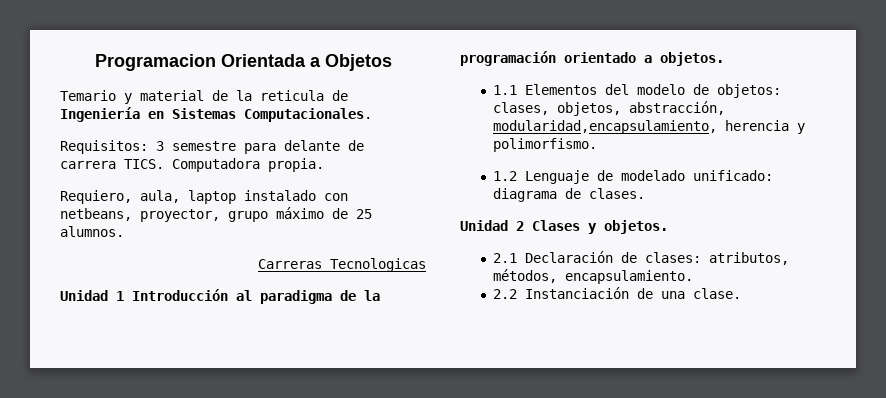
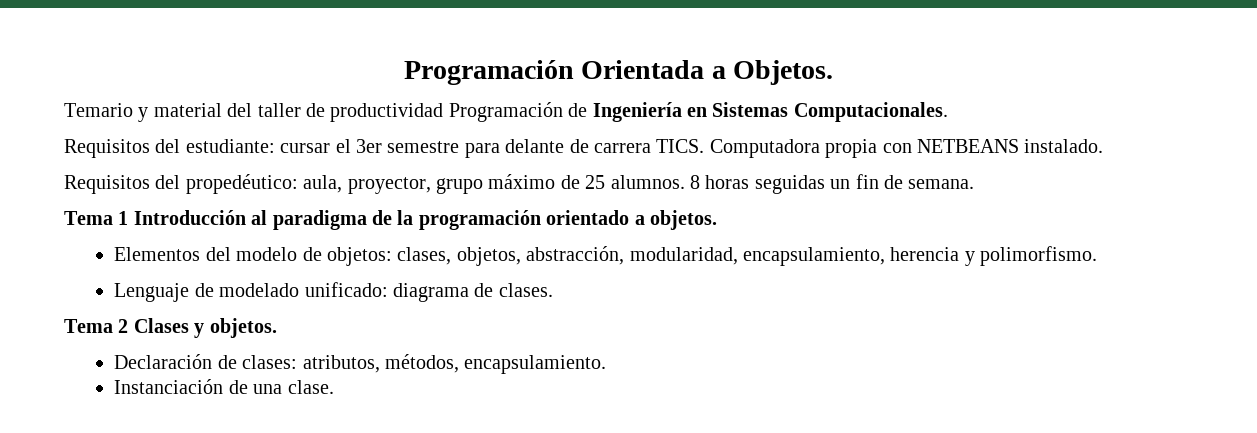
[94,54,216,71] Programacion -> [403,60,574,85] Programación
[324,54,392,71] Objetos -> [733,60,834,85] Objetos.
[212,90,324,101] de la reticula -> [227,102,563,122] del taller de productividad Programación
[60,140,164,154] Requisitos: 3 -> [64,139,382,158] Requisitos del estudiante: cursar el 3er
[268,158,324,172] [60,190,348,204] [60,208,132,221] propia. // Requiero, aula, laptop instalado con netbeans, -> [825,139,1104,158] [64,174,343,194] propia con NETBEANS instalado. // Requisitos del propedéutico: aula,
[258,258,426,272] [60,290,108,301] // Carreras Tecnologicas // Unidad -> [689,174,975,194] [64,211,113,225] 8 horas seguidas un fin de semana. // Tema
[493,85,518,95] 1.1 -> (717, 220) none
[493,120,718,134] modularidad,encapsulamiento, -> [629,247,885,266] modularidad, encapsulamiento,
[493,171,518,181] 1.2 -> (1098, 256) none
[460,220,508,231] Unidad -> [64,319,113,333] Tema
[493,253,518,263] 2.1 -> (277, 328) none
[493,289,518,299] 2.2 -> (607, 364) none

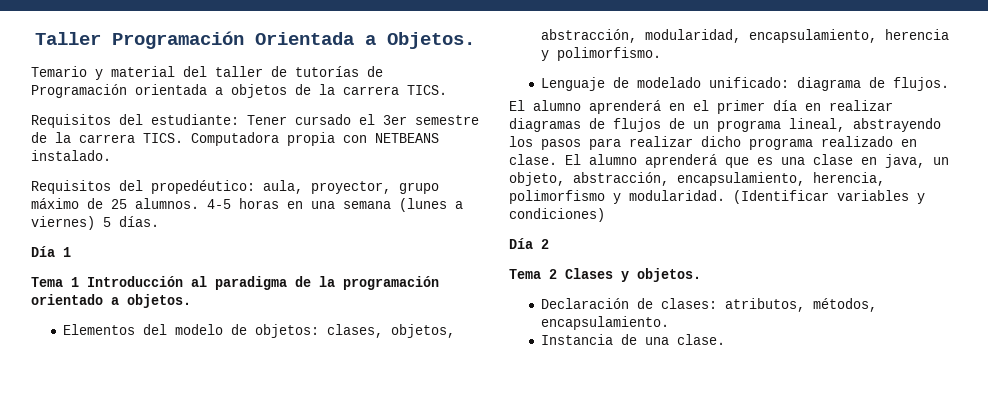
(403, 72) none -> [35,32,101,45] Taller
[330,102,948,122] productividad Programación de Ingeniería en Sistemas Computacionales. -> [295,66,383,77] [31,84,447,98] tutorías de Programación orientada a objetos de la carrera TICS.
[280,143,331,153] cursar -> [247,114,351,125] Tener cursado
[464,139,589,158] para delante de -> [31,132,71,143] de la
[689,174,975,194] 8 horas seguidas un fin de semana. -> [207,198,463,212] [31,216,159,230] [31,246,71,257] 4-5 horas en una semana (lunes a viernes) 5 días. // Día 1
[498,283,553,297] clases. -> [893,77,950,91] [509,100,893,114] [509,118,941,132] [509,136,917,150] [509,154,949,168] [509,172,885,186] [509,190,925,204] [509,208,605,222] [509,238,549,249] flujos. // El alumno aprenderá en el primer día en realizar diagramas de flujos de un programa lineal, abstrayendo los pasos para realizar dicho programa realizado en clase. El alumno aprenderá que es una clase en java, un objeto, abstracción, encapsulamiento, herencia, polimorfismo y modularidad. (Identificar variables y condiciones) // Día 2
[114,379,224,394] Instanciación -> [541,334,614,345] Instancia

